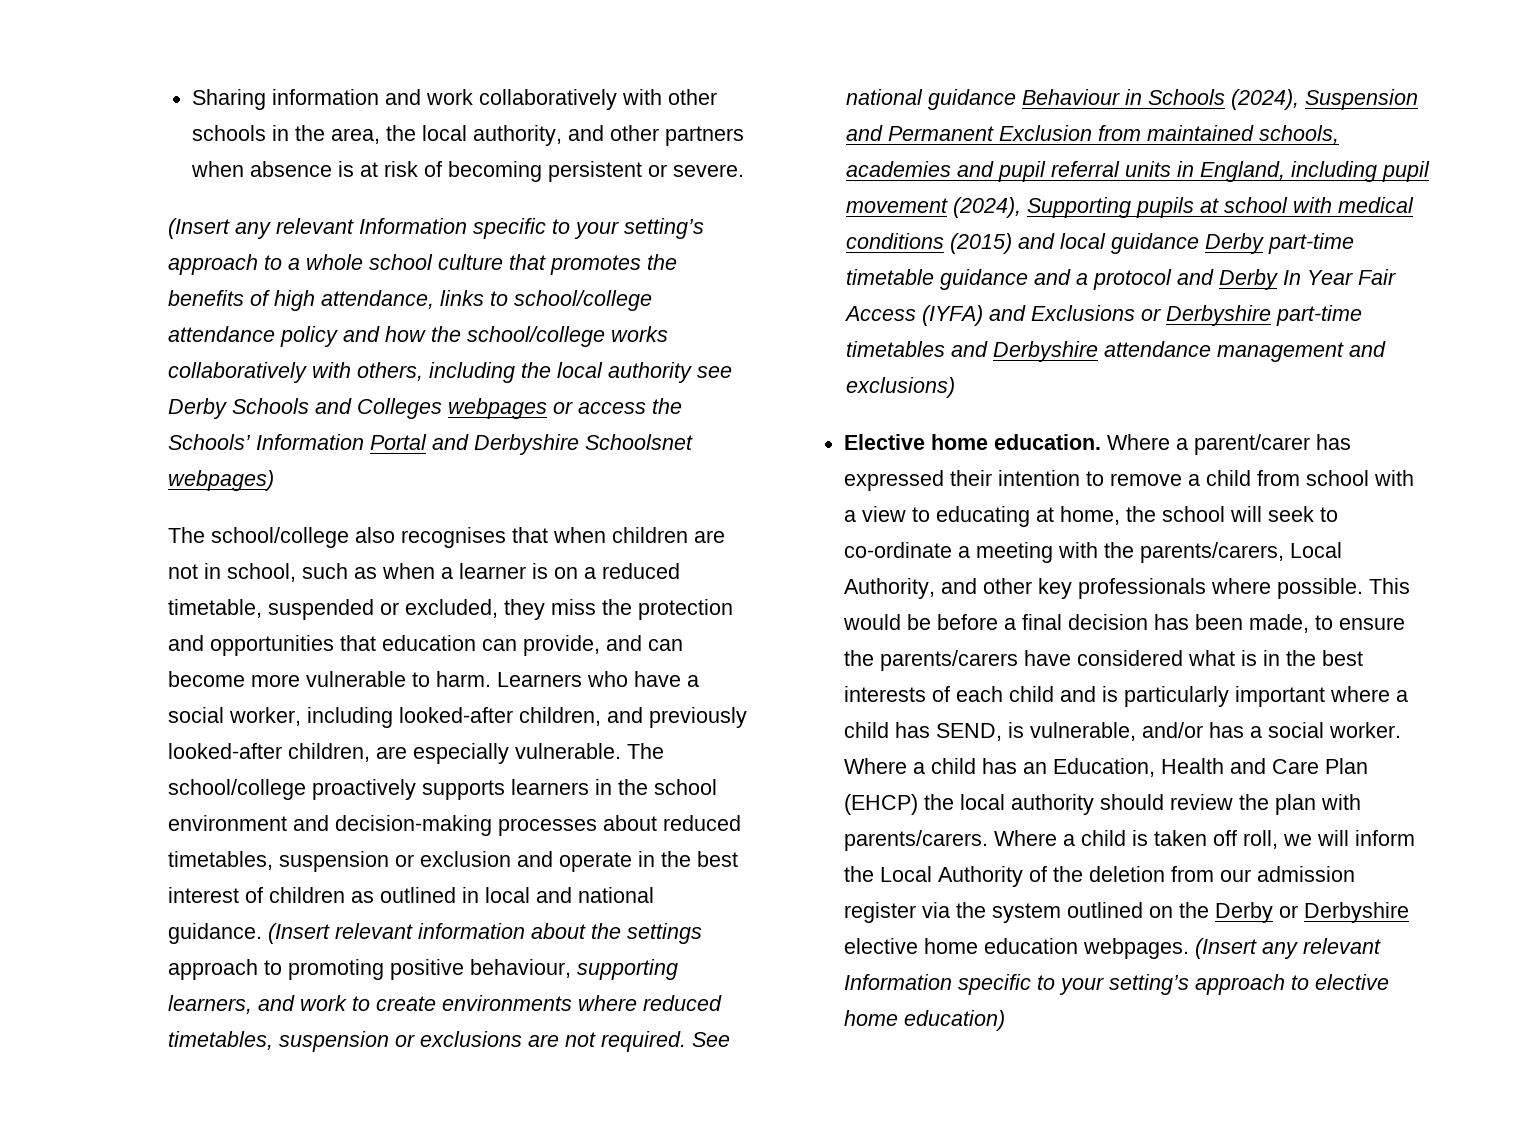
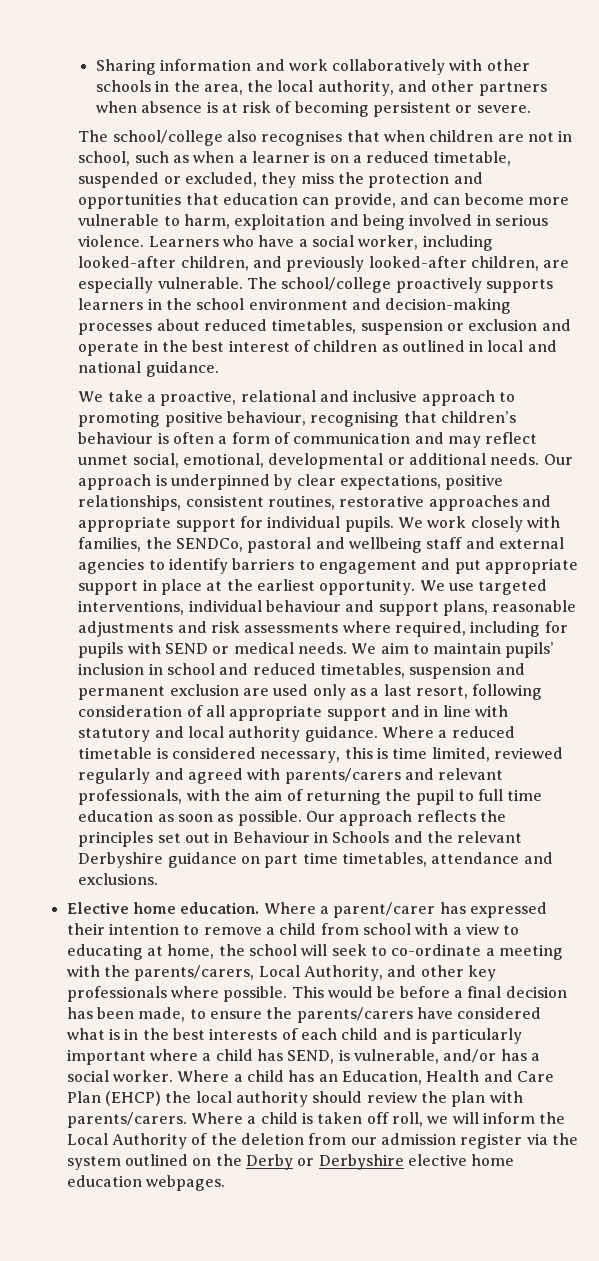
[168,218,705,239] [168,254,678,275] [168,290,653,311] [168,326,669,347] [168,362,733,383] [168,398,683,419] [168,434,694,455] [168,470,275,491] // (Insert any relevant Information specific to your setting’s approach to a whole school culture that promotes the benefits of high attendance, links to school/college attendance policy and how the school/college works collaboratively with others, including the local authority see Derby Schools and Colleges webpages or access the Schools’ Information Portal and Derbyshire Schoolsnet webpages) -> (531, 109) none
[436,671,492,687] harm. -> [183,214,548,230] [78,235,145,247] harm, exploitation and being involved in serious violence.
[268,923,703,944] (Insert relevant information about the settings -> [78,390,418,406] // We take a proactive, relational and inclusive
[577,959,679,980] [168,995,723,1014] [168,1031,731,1052] [846,89,1419,110] [846,125,1340,144] [846,161,1431,182] [846,197,1415,218] [846,233,1355,254] [846,269,1397,290] [844,305,1363,326] [846,341,1387,362] [846,377,956,398] supporting learners, and work to create environments where reduced timetables, suspension or exclusions are not required. See national guidance Behaviour in Schools (2024), Suspension and Permanent Exclusion from maintained schools, academies and pupil referral units in England, including pupil movement (2024), Supporting pupils at school with medical conditions (2015) and local guidance Derby part-time timetable guidance and a protocol and Derby In Year Fair Access (IYFA) and Exclusions or Derbyshire part-time timetables and Derbyshire attendance management and exclusions) -> [310,411,516,427] [78,432,538,448] [78,453,573,469] [78,474,504,490] [78,495,551,511] [78,516,560,532] [78,537,564,553] [78,558,578,574] [78,579,548,595] [78,600,577,616] [78,621,568,637] [78,642,555,658] [78,663,525,679] [78,684,543,700] [78,705,508,721] [78,726,515,742] [78,747,563,763] [78,768,504,784] [78,789,543,805] [78,810,506,826] [78,831,523,847] [78,852,553,868] [78,873,159,885] recognising that children’s behaviour is often a form of communication and may reflect unmet social, emotional, developmental or additional needs. Our approach is underpinned by clear expectations, positive relationships, consistent routines, restorative approaches and appropriate support for individual pupils. We work closely with families, the SENDCo, pastoral and wellbeing staff and external agencies to identify barriers to engagement and put appropriate support in place at the earliest opportunity. We use targeted interventions, individual behaviour and support plans, reasonable adjustments and risk assessments where required, including for pupils with SEND or medical needs. We aim to maintain pupils’ inclusion in school and reduced timetables, suspension and permanent exclusion are used only as a last resort, following consideration of all appropriate support and in line with statutory and local authority guidance. Where a reduced timetable is considered necessary, this is time limited, reviewed regularly and agreed with parents/carers and relevant professionals, with the aim of returning the pupil to full time education as soon as possible. Our approach reflects the principles set out in Behaviour in Schools and the relevant Derbyshire guidance on part time timetables, attendance and exclusions.
[1195,938,1382,959] [844,974,1390,995] [844,1010,1006,1031] (Insert any relevant Information specific to your setting’s approach to elective home education) -> (226, 1183) none

